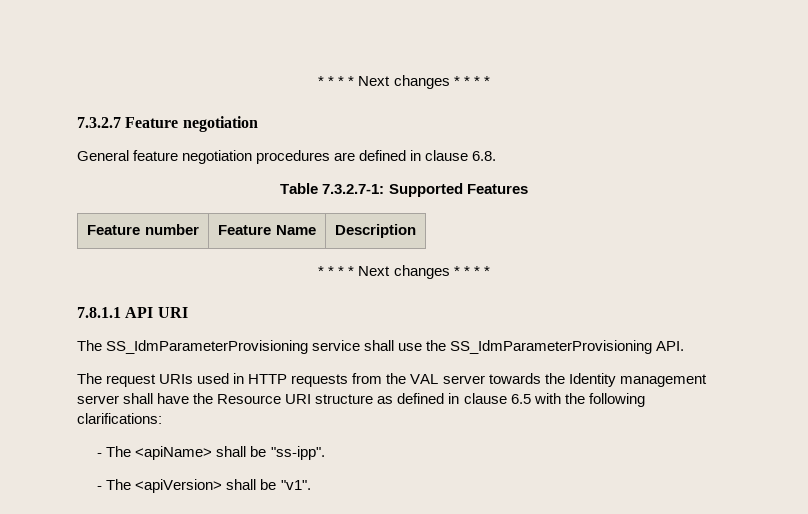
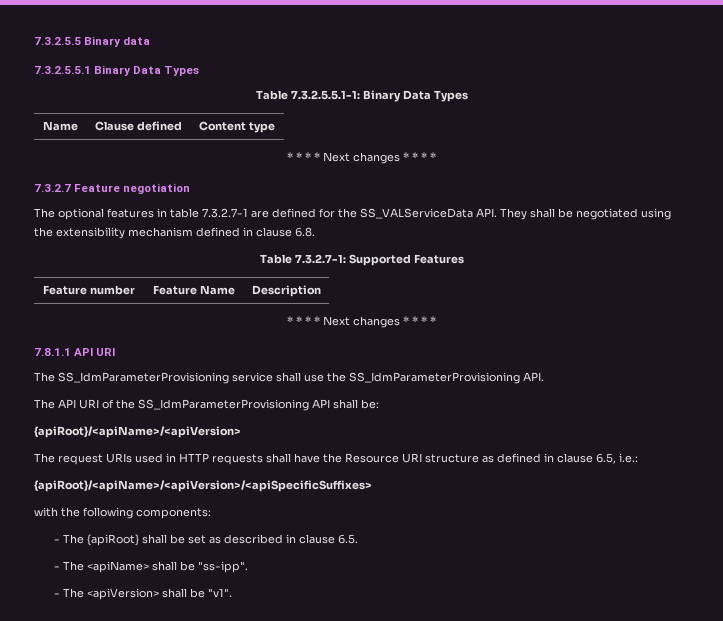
(318, 81) none -> [34,36,151,47] [34,65,200,76] [255,90,468,102] [42,121,78,131] [94,121,182,131] [199,121,275,133] 7.3.2.5.5 Binary data // 7.3.2.5.5.1 Binary Data Types // Table 7.3.2.5.5.1-1: Binary Data Types // Name | Clause defined | Content type //
[77,150,356,164] General feature negotiation procedures are -> [34,208,671,220] [34,227,193,239] The optional features in table 7.3.2.7-1 are defined for the SS_VALServiceData API. They shall be negotiated using the extensibility mechanism
(685, 346) none -> [34,399,379,411] [34,426,241,438] // The API URI of the SS_IdmParameterProvisioning API shall be: // {apiRoot}/<apiName>/<apiVersion>
[352,373,707,387] [77,395,119,404] from the VAL server towards the Identity management server -> (263, 459) none
[510,393,645,407] [77,413,162,424] 6.5 with the following clarifications: -> [596,453,638,464] [34,480,372,492] [34,507,211,519] [53,534,358,546] 6.5, i.e.: // {apiRoot}/<apiName>/<apiVersion>/<apiSpecificSuffixes> // with the following components: // - The {apiRoot} shall be set as described in clause 6.5.

